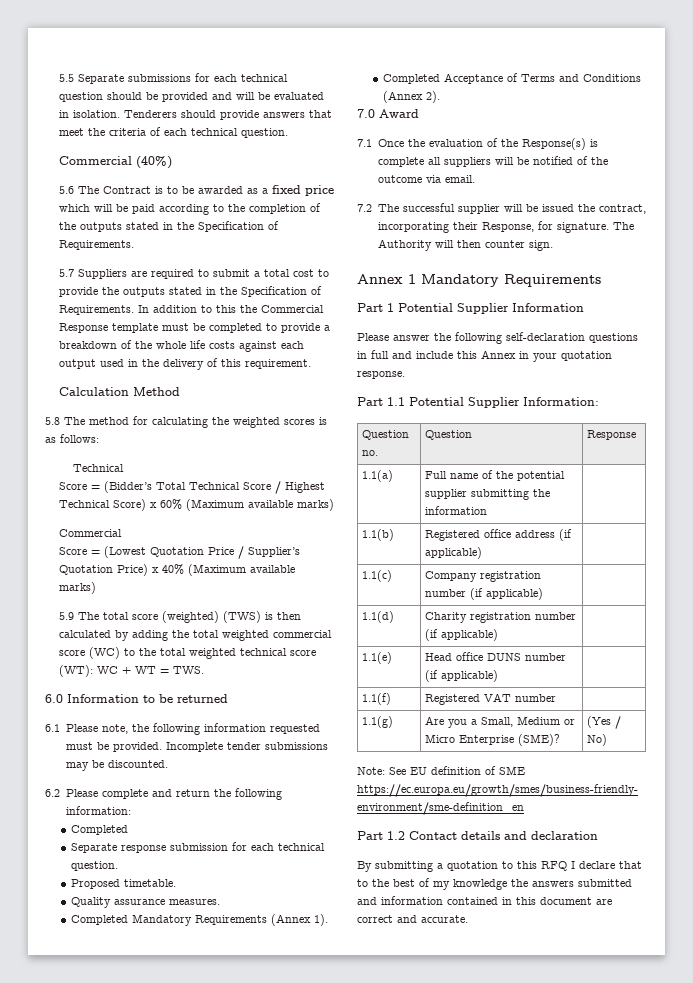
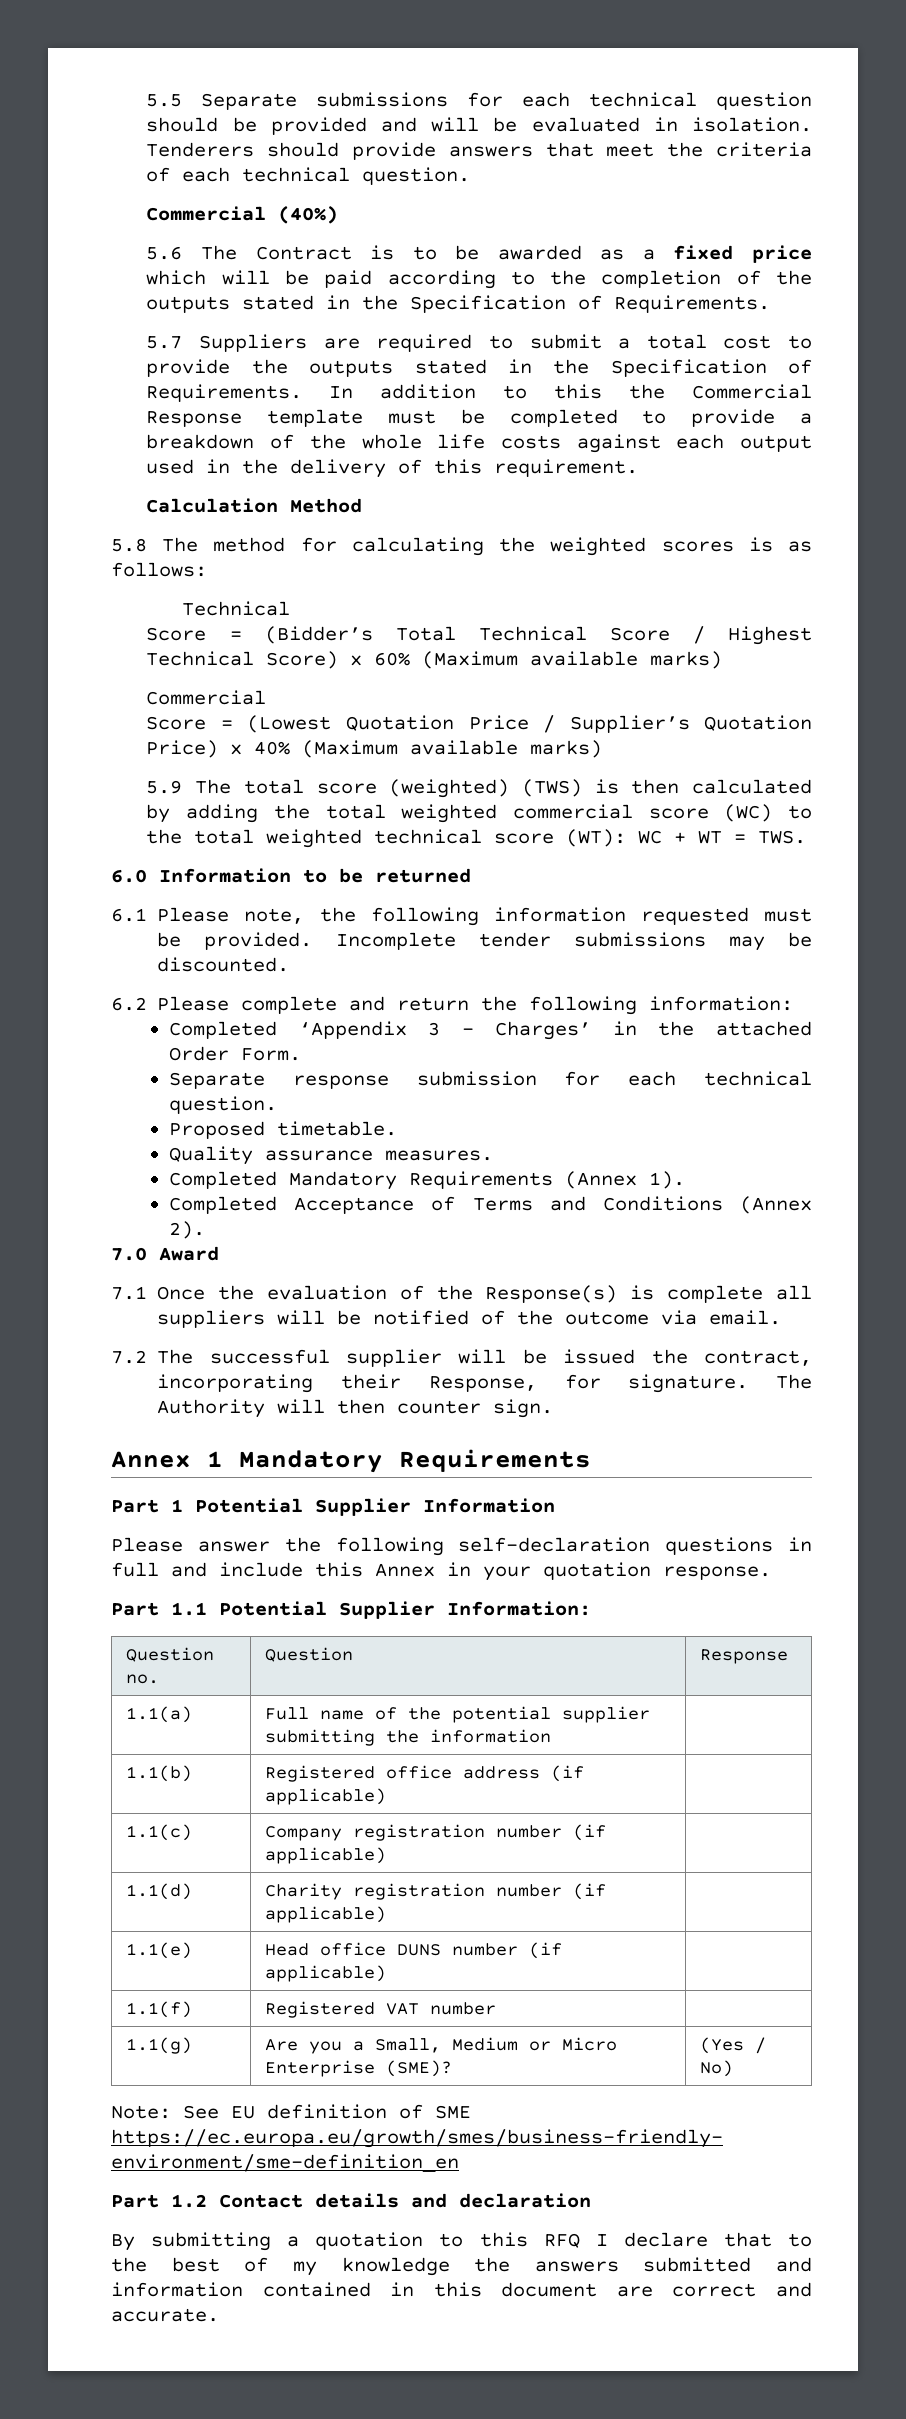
(129, 830) none -> [298,1021,812,1040] [169,1046,302,1061] ‘Appendix 3 – Charges’ in the attached Order Form.

